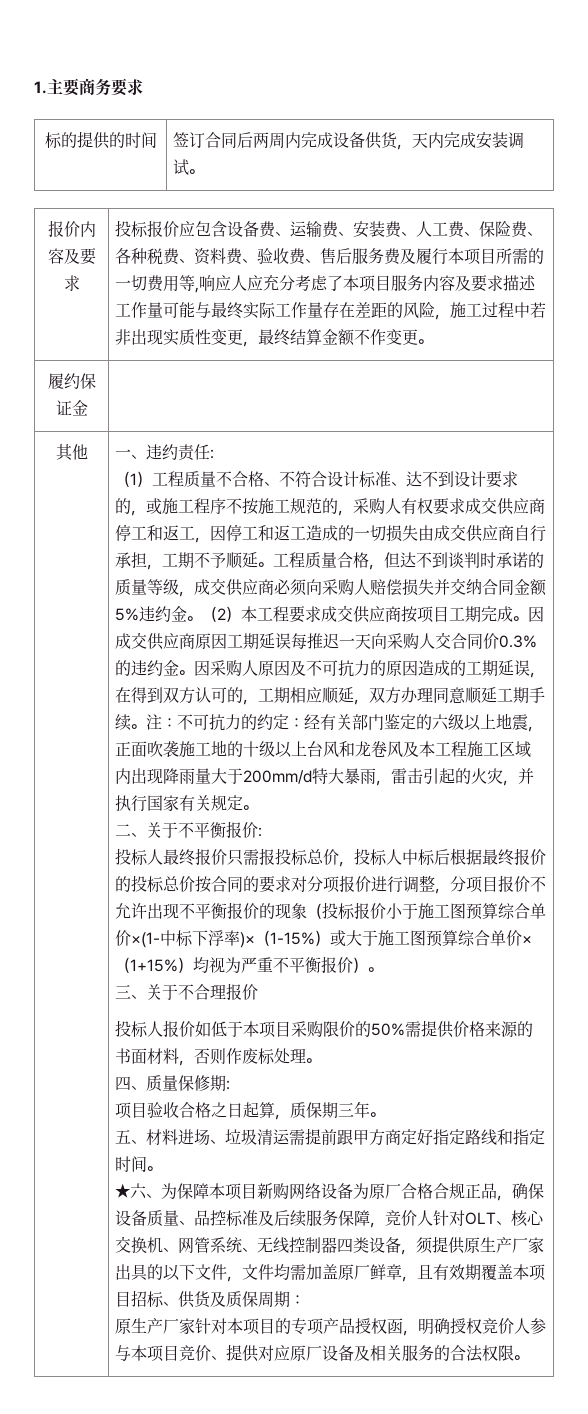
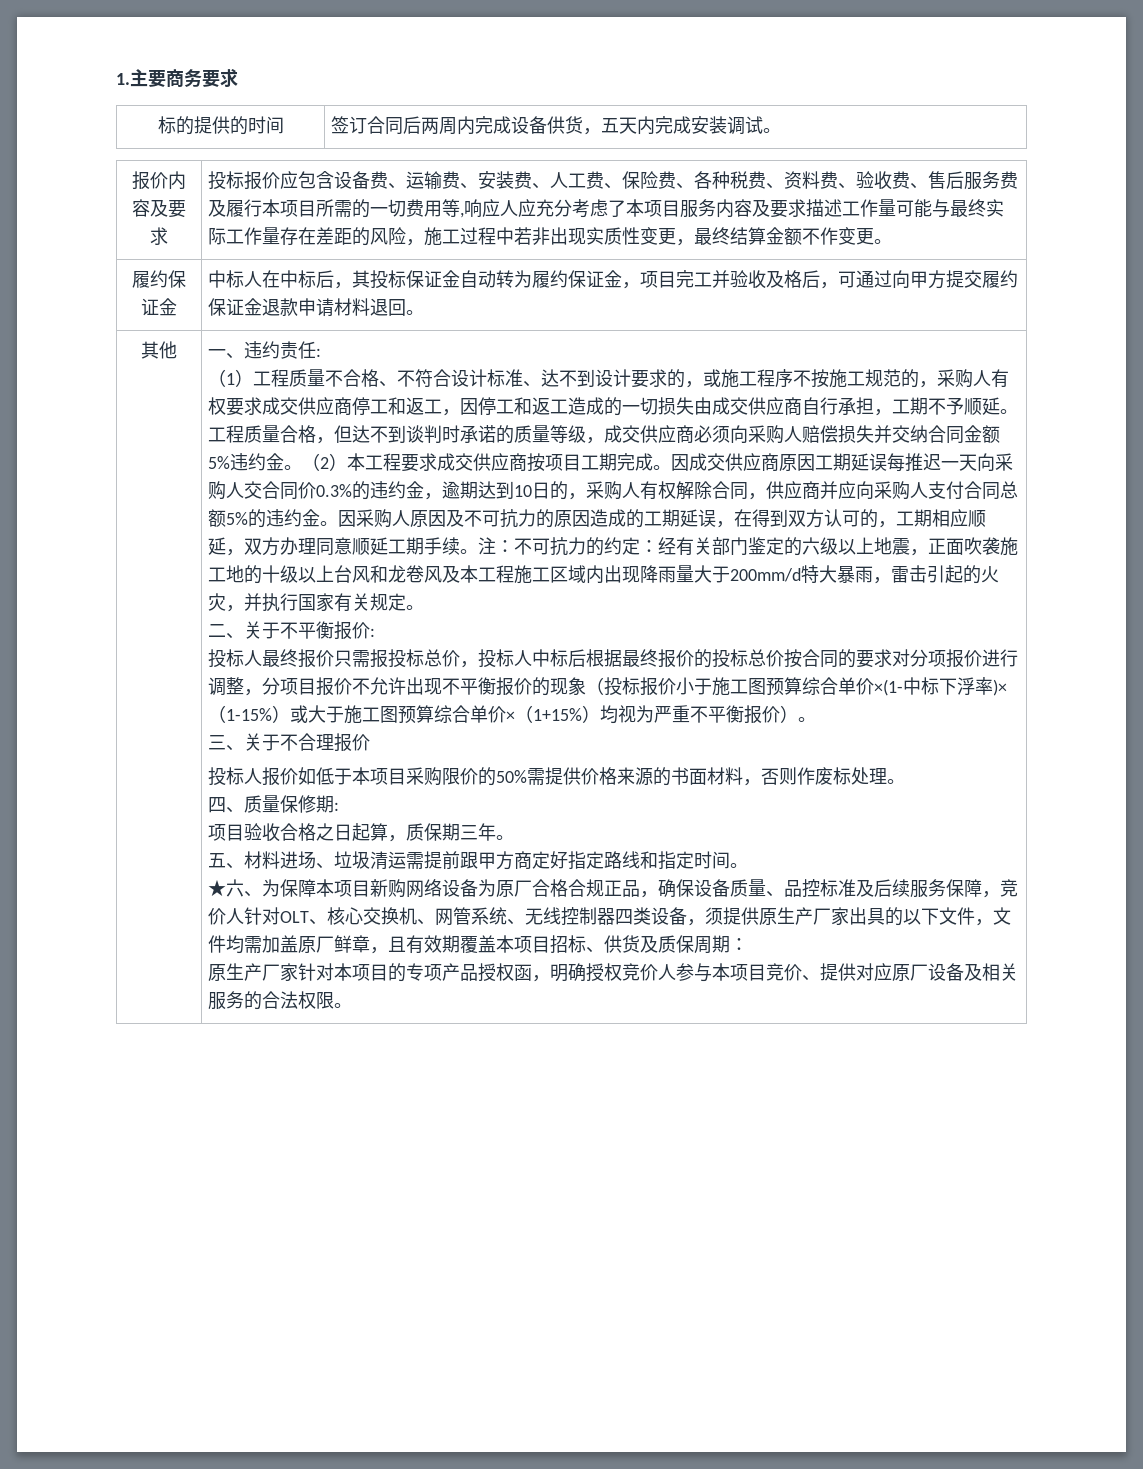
(413, 147) none -> [601,118,620,133] 五
(88, 408) none -> [208,270,1019,289] [208,298,425,317] 中标人在中标后，其投标保证金自动转为履约保证金，项目完工并验收及格后，可通过向甲方提交履约保证金退款申请材料退回。
(180, 668) none -> [424,481,1019,500] [208,509,321,528] ，逾期达到10日的，采购人有权解除合同，供应商并应向采购人支付合同总额5%的违约金

